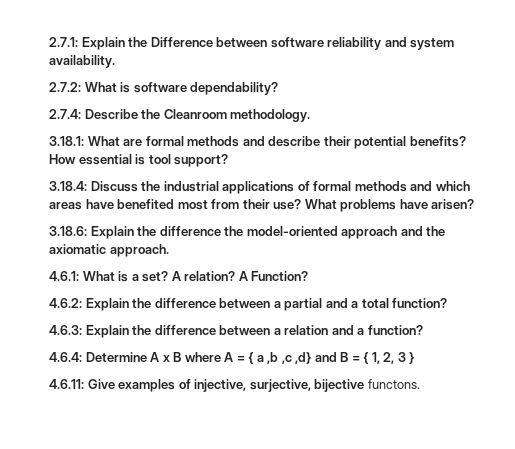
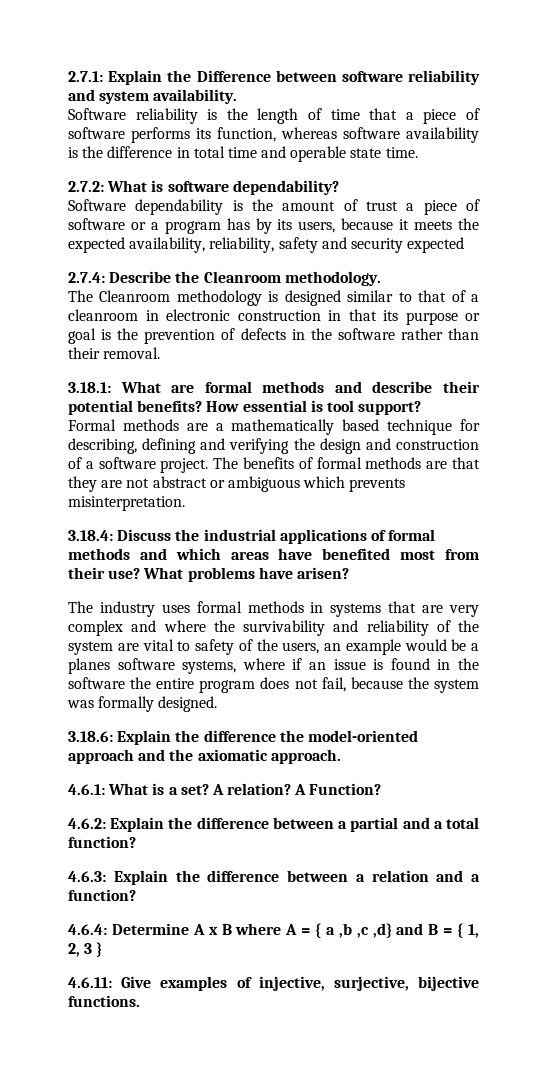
(115, 61) none -> [68,108,481,124] [68,127,479,143] [68,146,418,162] // Software reliability is the length of time that a piece of software performs its function, whereas software availability is the difference in total time and operable state time.
(279, 88) none -> [68,199,480,215] [68,218,480,234] [68,237,465,253] // Software dependability is the amount of trust a piece of software or a program has by its users, because it meets the expected availability, reliability, safety and security expected
(311, 115) none -> [68,290,480,306] [68,309,480,325] [68,328,479,344] [68,347,161,359] // The Cleanroom methodology is designed similar to that of a cleanroom in electronic construction in that its purpose or goal is the prevention of defects in the software rather than their removal.
(229, 160) none -> [68,419,480,435] [68,438,479,454] [68,457,481,473] [68,476,406,492] [68,496,185,511] // Formal methods are a mathematically based technique for describing, defining and verifying the design and construction of a software project. The benefits of formal methods are that they are not abstract or ambiguous which prevents misinterpretation.
(475, 204) none -> [68,601,480,617] [68,620,479,636] [68,639,479,655] [68,658,480,674] [68,677,479,693] [67,696,218,712] // The industry uses formal methods in systems that are very complex and where the survivability and reliability of the system are vital to safety of the users, an example would be a planes software systems, where if an issue is found in the software the entire program does not fail, because the system was formally designed.
[367,379,420,389] functons. -> [68,995,140,1007] functions.

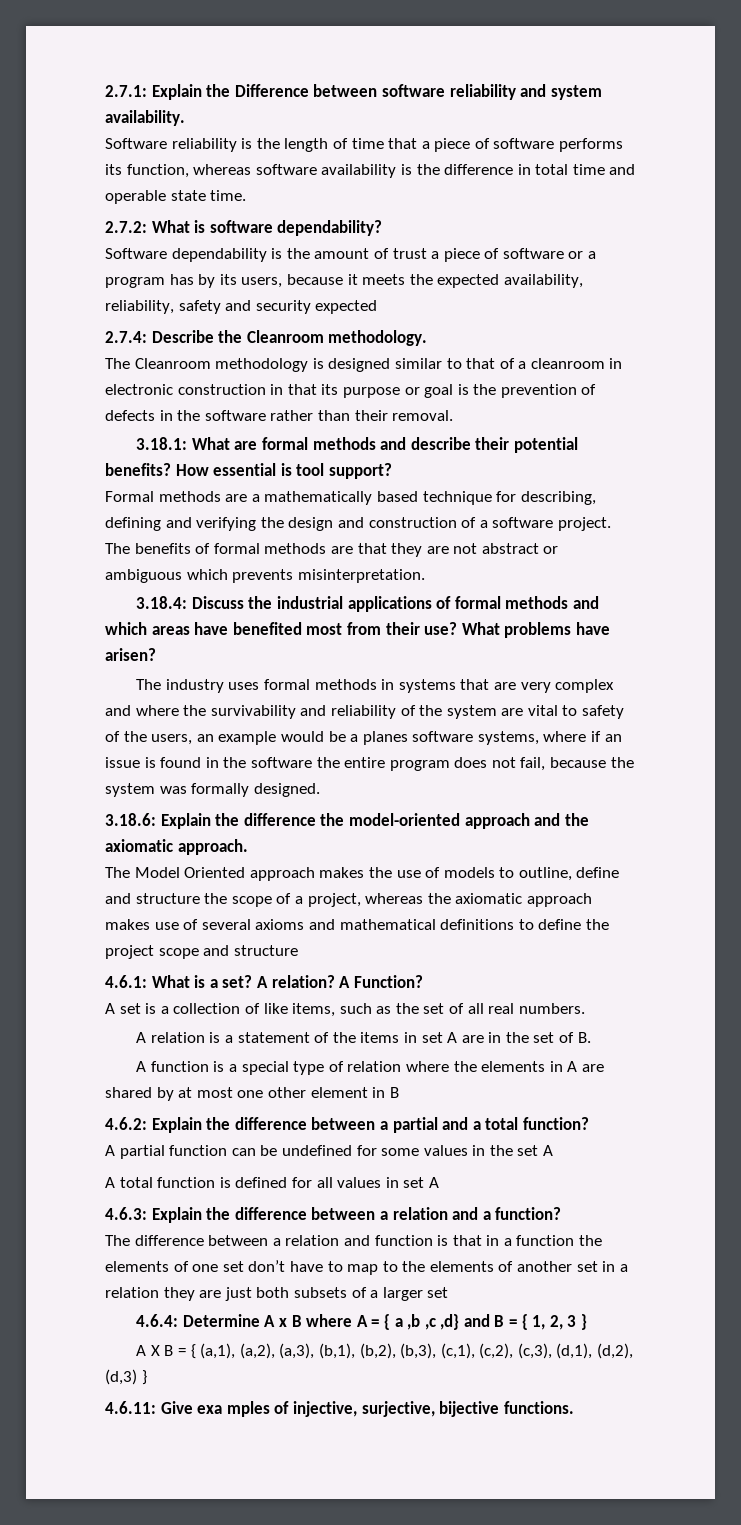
(341, 756) none -> [105,867,620,881] [105,893,592,907] [105,919,609,930] [105,945,298,959] // The Model Oriented approach makes the use of models to outline, define and structure the scope of a project, whereas the axiomatic approach makes use of several axioms and mathematical definitions to define the project scope and structure
(382, 789) none -> [105,1003,585,1017] [136,1032,591,1043] [136,1061,604,1075] [105,1087,399,1101] // A set is a collection of like items, such as the set of all real numbers. // A relation is a statement of the items in set A are in the set of B. // A function is a special type of relation where the elements in A are shared by at most one other element in B
(136, 842) none -> [105,1145,554,1159] [105,1177,439,1188] // A partial function can be undefined for some values in the set A // A total function is defined for all values in set A
(136, 895) none -> [105,1235,603,1246] [105,1260,628,1275] [105,1287,449,1301] // The difference between a relation and function is that in a function the elements of one set don’t have to map to the elements of another set in a relation they are just both subsets of a larger set
(103, 949) none -> [136,1343,634,1359] [105,1369,147,1385] // A X B = { (a,1), (a,2), (a,3), (b,1), (b,2), (b,3), (c,1), (c,2), (c,3), (d,1), (d,2), (d,3) }
[160,976,228,991] examples -> [197,1401,270,1417] exa mples

